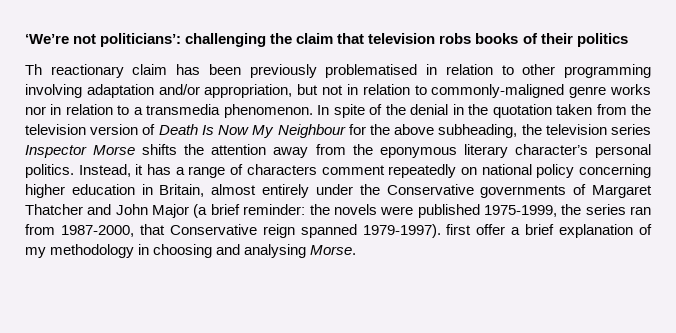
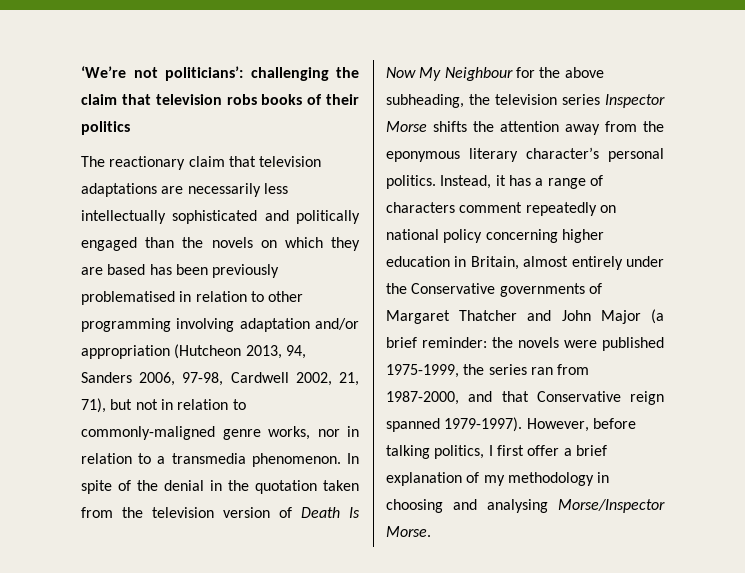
[25,64,42,75] Th -> [81,156,105,167] The
(168, 69) none -> [228,156,322,167] [81,183,288,197] [81,210,360,224] [81,237,360,251] [81,264,146,275] that television adaptations are necessarily less intellectually sophisticated and politically engaged than the novels on which they are based
[204,84,293,98] appropriation, -> [81,344,306,359] [81,372,359,386] [81,398,106,413] appropriation (Hutcheon 2013, 94, Sanders 2006, 97-98, Cardwell 2002, 21, 71),
[610,84,651,95] works -> [268,426,310,440] works,
(134, 231) none -> [468,391,493,402] and
(441, 231) none -> [526,418,636,432] [386,445,493,459] However, before talking politics, I
(307, 251) none -> [558,499,665,513] Morse/Inspector

